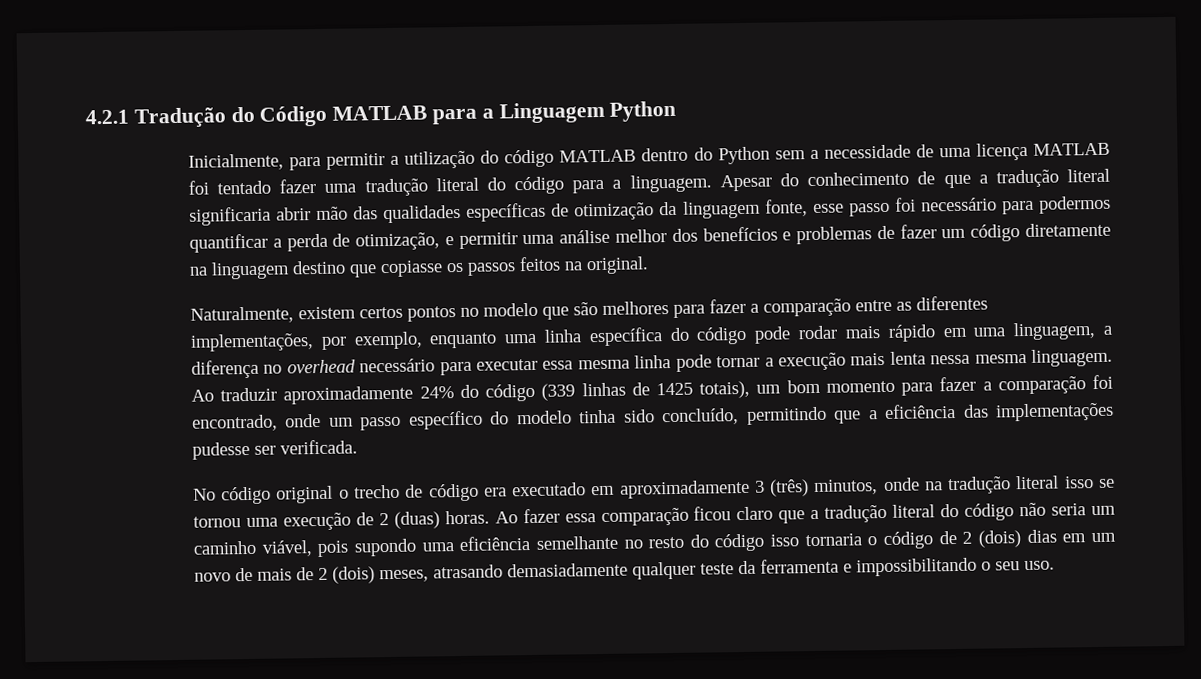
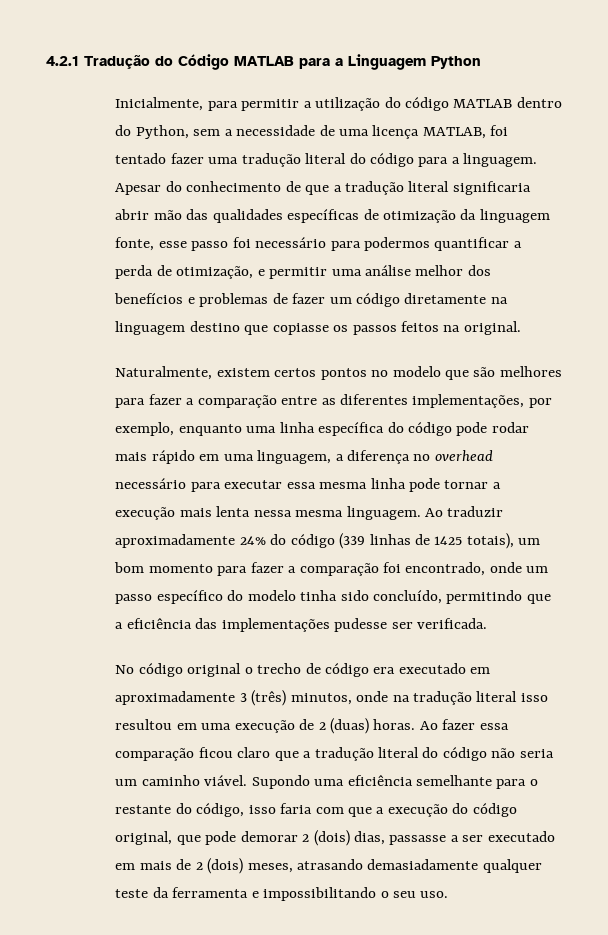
[717,146,770,165] Python -> [135,125,189,139] Python,
[1032,142,1110,156] MATLAB -> [422,127,486,139] MATLAB,
[1099,478,1116,488] [192,516,241,528] se tornou -> [115,719,197,730] resultou em
[261,529,1116,558] [193,567,253,582] viável, pois supondo uma eficiência semelhante no resto do código isso tornaria o código de 2 (dois) dias em um novo de -> [204,775,538,789] [115,803,517,817] [115,830,555,846] [115,863,136,870] viável. Supondo uma eficiência semelhante para o restante do código, isso faria com que a execução do código original, que pode demorar 2 (dois) dias, passasse a ser executado em

